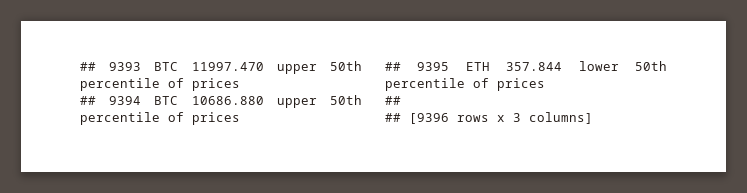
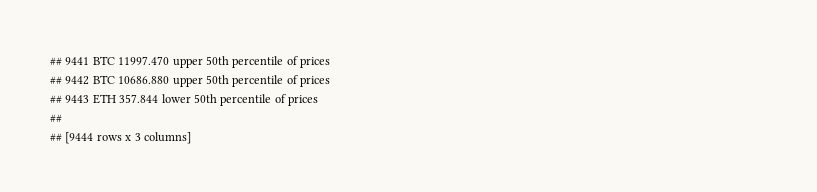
[80,62,142,71] ## 9393 -> [50,57,90,65] ## 9441
[109,96,142,105] 9394 -> [65,76,90,85] 9442
[417,62,450,71] 9395 -> [65,95,90,103] 9443
[409,113,449,124] [9396 -> [65,132,94,144] [9444

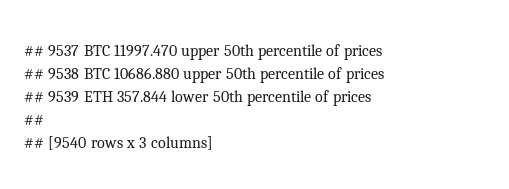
[50,57,90,65] ## 9441 -> [24,45,80,57] ## 9537
[65,76,90,85] 9442 -> [48,68,80,80] 9538
[65,95,90,103] 9443 -> [48,91,80,103] 9539
[65,132,94,144] [9444 -> [48,136,87,150] [9540

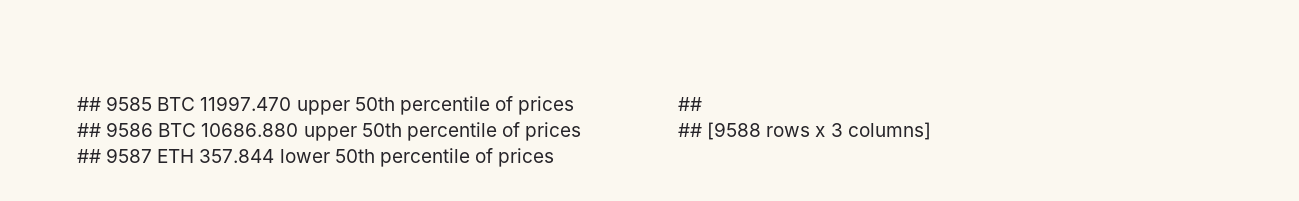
[24,45,80,57] ## 9537 -> [77,96,153,111] ## 9585
[48,68,80,80] 9538 -> [106,122,154,137] 9586
[48,91,80,103] 9539 -> [106,148,153,163] 9587
[48,136,87,150] [9540 -> [707,122,762,140] [9588

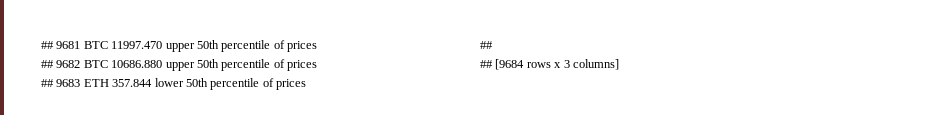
[77,96,153,111] ## 9585 -> [41,41,81,49] ## 9681
[106,122,154,137] 9586 -> [56,60,81,68] 9682
[106,148,153,163] 9587 -> [56,79,81,87] 9683
[707,122,762,140] [9588 -> [495,59,525,70] [9684

